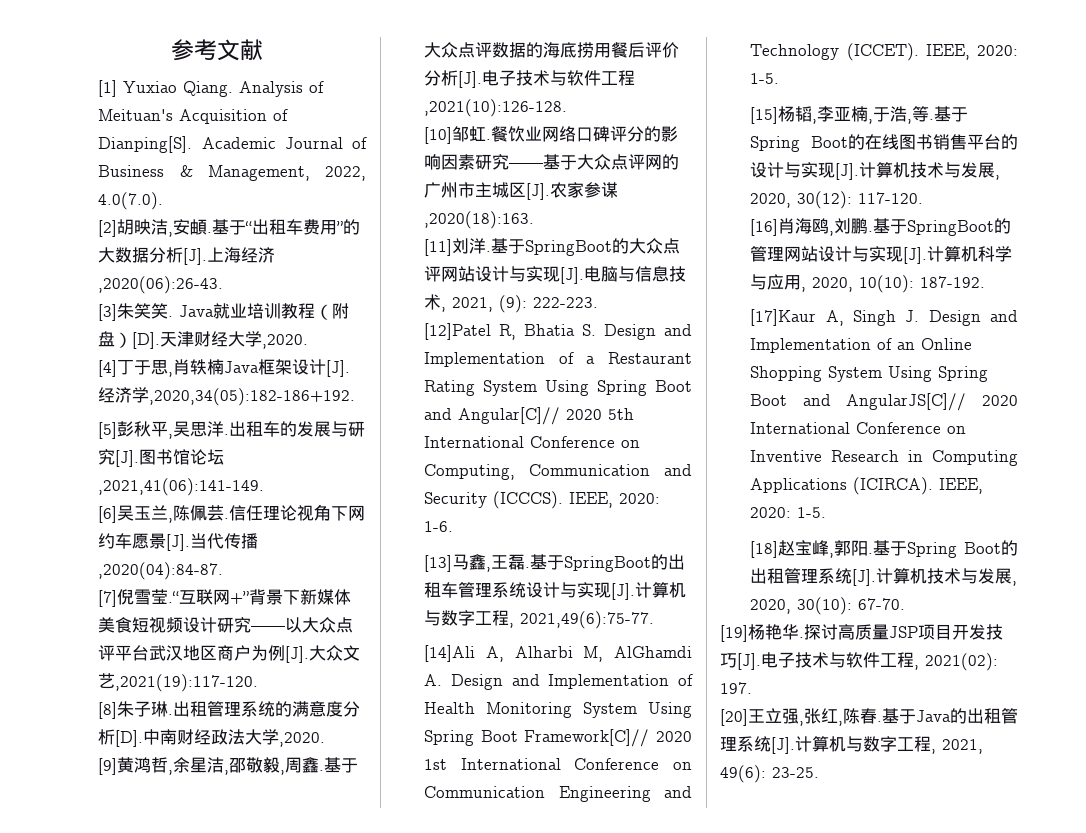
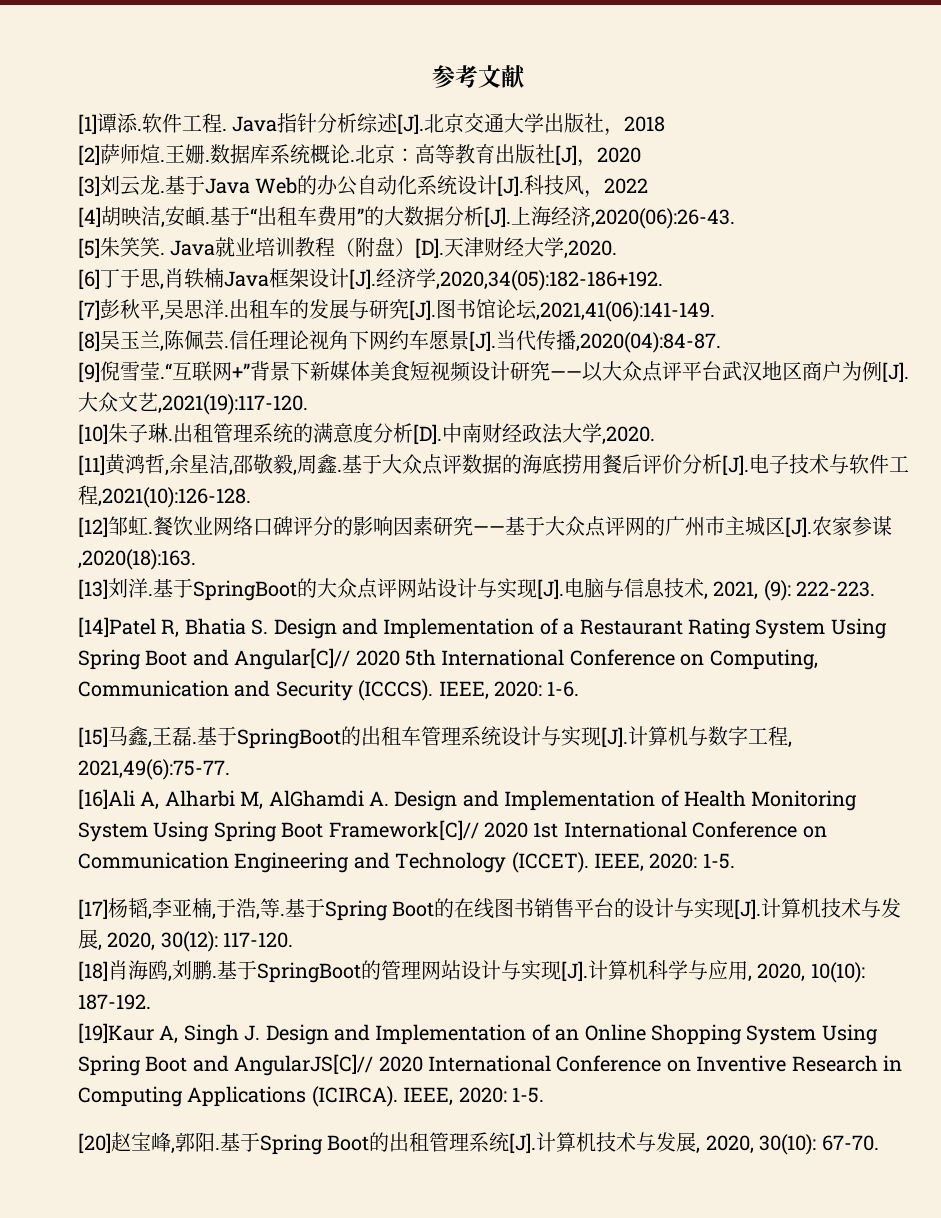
[123,81,325,97] [98,109,289,124] [98,136,367,153] [98,165,366,181] [98,192,164,210] [98,220,118,237] Yuxiao Qiang. Analysis of Meituan's Acquisition of Dianping[S]. Academic Journal of Business & Management, 2022, 4.0(7.0). // [2] -> [97,113,666,136] [78,144,642,167] [78,175,649,198] [78,207,102,228] 谭添.软件工程. Java指针分析综述[J].北京交通大学出版社，2018 // [2]萨师煊.王姗.数据库系统概论.北京：高等教育出版社[J]，2020 // [3]刘云龙.基于Java Web的办公自动化系统设计[J].科技风，2022 // [4]
[98,304,118,321] [3] -> [78,238,101,259] [5]
[98,360,118,377] [4] -> [78,269,101,290] [6]
[98,422,118,439] [5] -> [78,300,101,321] [7]
[98,506,118,523] [6] -> [78,331,101,352] [8]
[98,590,118,607] [7] -> [78,362,101,383] [9]
[98,702,118,719] [8] -> [78,424,109,445] [10]
[98,758,118,775] [9] -> [78,455,106,476] [11]
[424,127,453,144] [10] -> [78,517,109,538] [12]
[424,239,453,256] [11] -> [78,579,109,600] [13]
[424,323,492,340] [12]Patel -> [78,617,157,638] [14]Patel
[424,555,453,572] [13] -> [78,727,109,748] [15]
[424,645,476,662] [14]Ali -> [78,789,136,810] [16]Ali
[750,107,779,124] [15] -> [78,899,109,920] [17]
[750,219,779,236] [16] -> [78,961,109,982] [18]
[750,309,817,326] [17]Kaur -> [78,1023,155,1044] [19]Kaur
[750,541,779,558] [18] -> [78,1133,112,1154] [20]
[720,624,1003,642] [720,652,998,671] [720,682,752,694] [720,708,1018,726] [720,736,983,754] [720,765,819,783] // [19]杨艳华.探讨高质量JSP项目开发技巧[J].电子技术与软件工程, 2021(02): 197. // [20]王立强,张红,陈春.基于Java的出租管理系统[J].计算机与数字工程, 2021, 49(6): 23-25. -> (879, 1143) none

